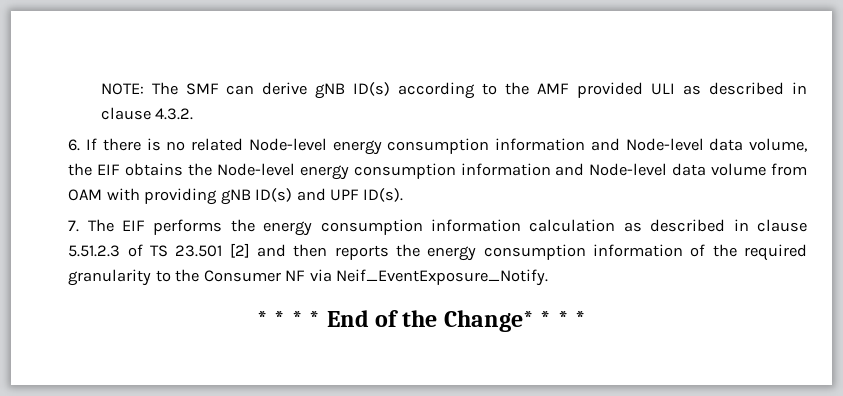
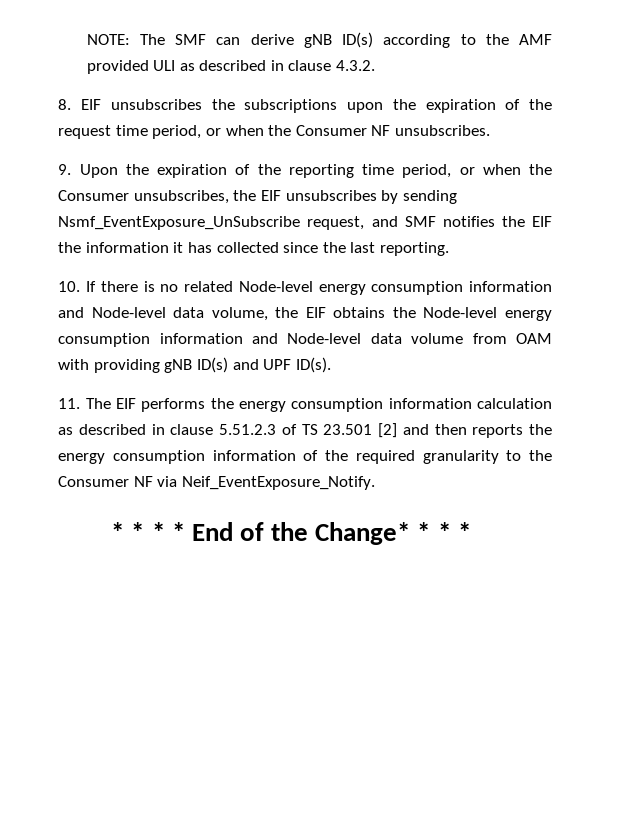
[68,139,81,151] 6. -> [58,99,552,113] [58,125,490,139] [58,164,552,178] [58,190,457,204] [58,216,552,230] [58,242,449,256] [58,281,81,292] 8. EIF unsubscribes the subscriptions upon the expiration of the request time period, or when the Consumer NF unsubscribes. // 9. Upon the expiration of the reporting time period, or when the Consumer unsubscribes, the EIF unsubscribes by sending Nsmf_EventExposure_UnSubscribe request, and SMF notifies the EIF the information it has collected since the last reporting. // 10.
[68,220,80,232] 7. -> [58,398,81,409] 11.

